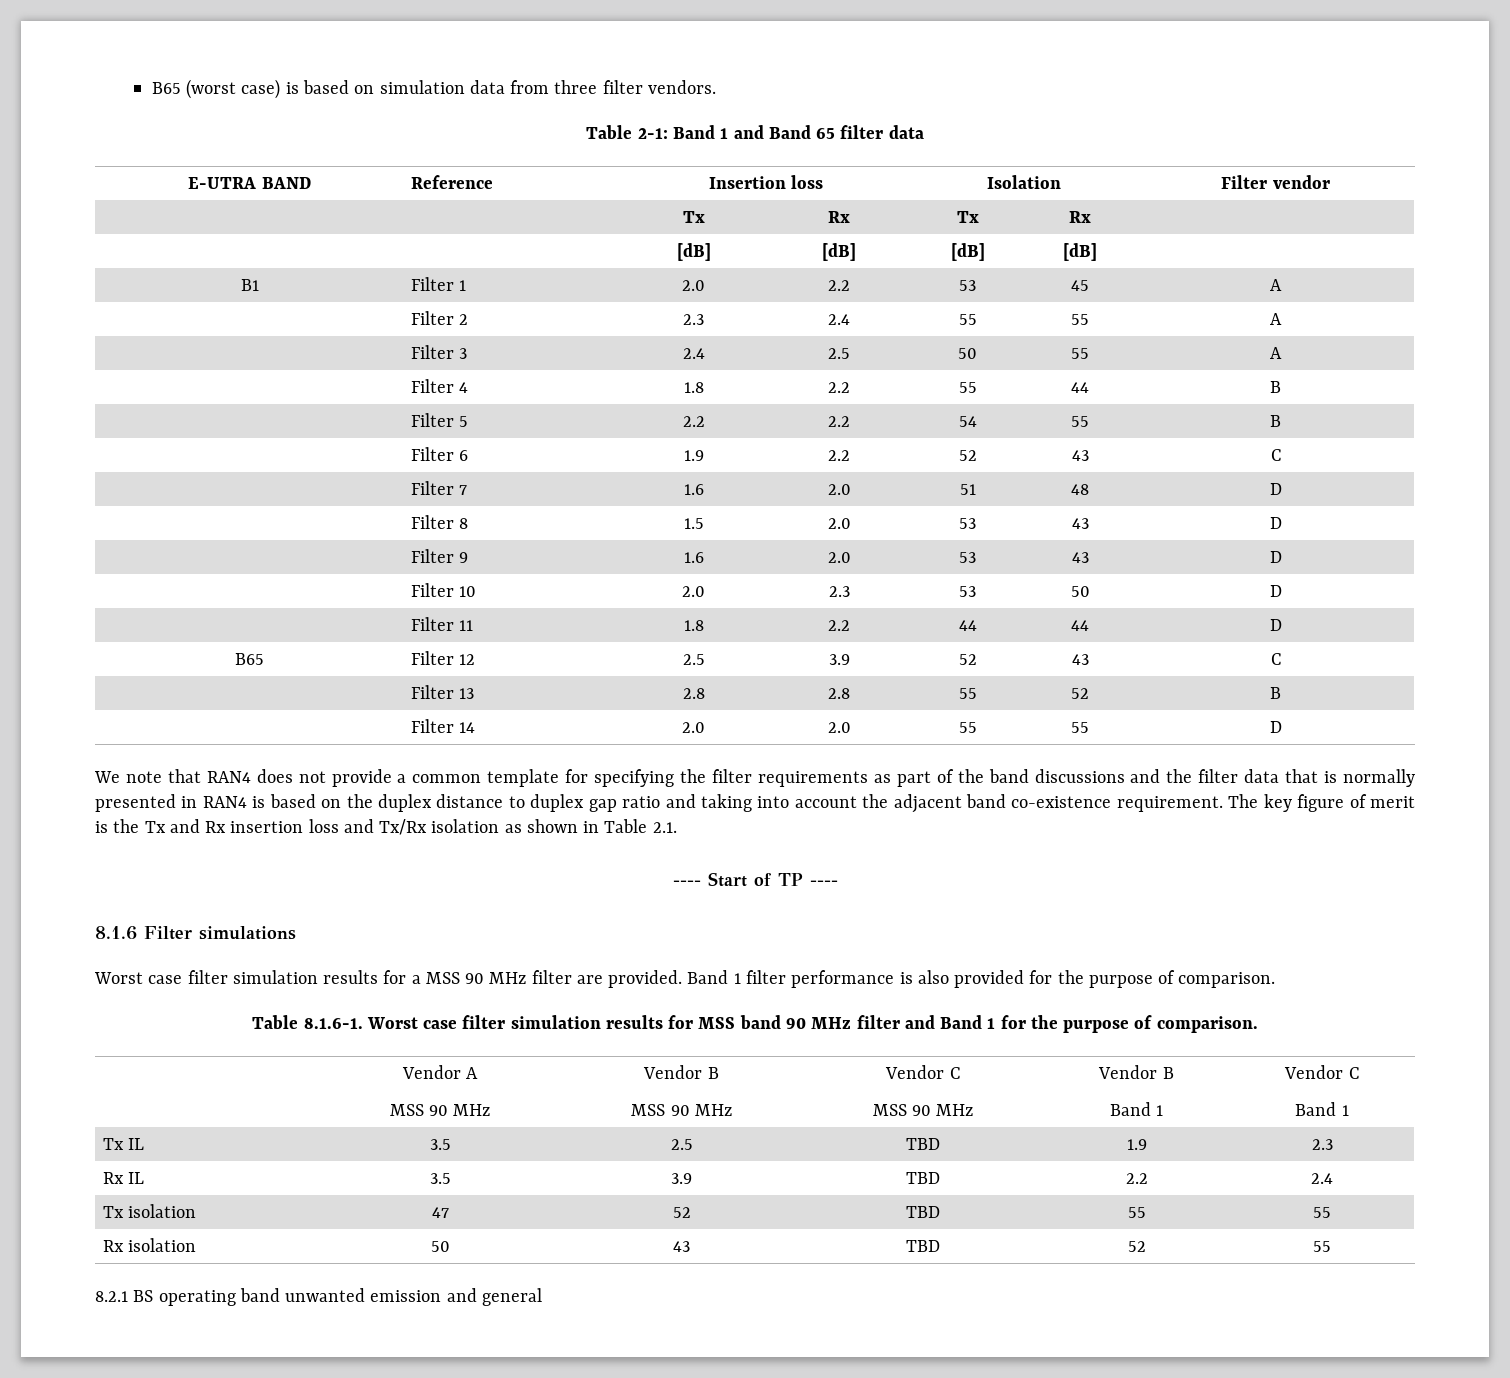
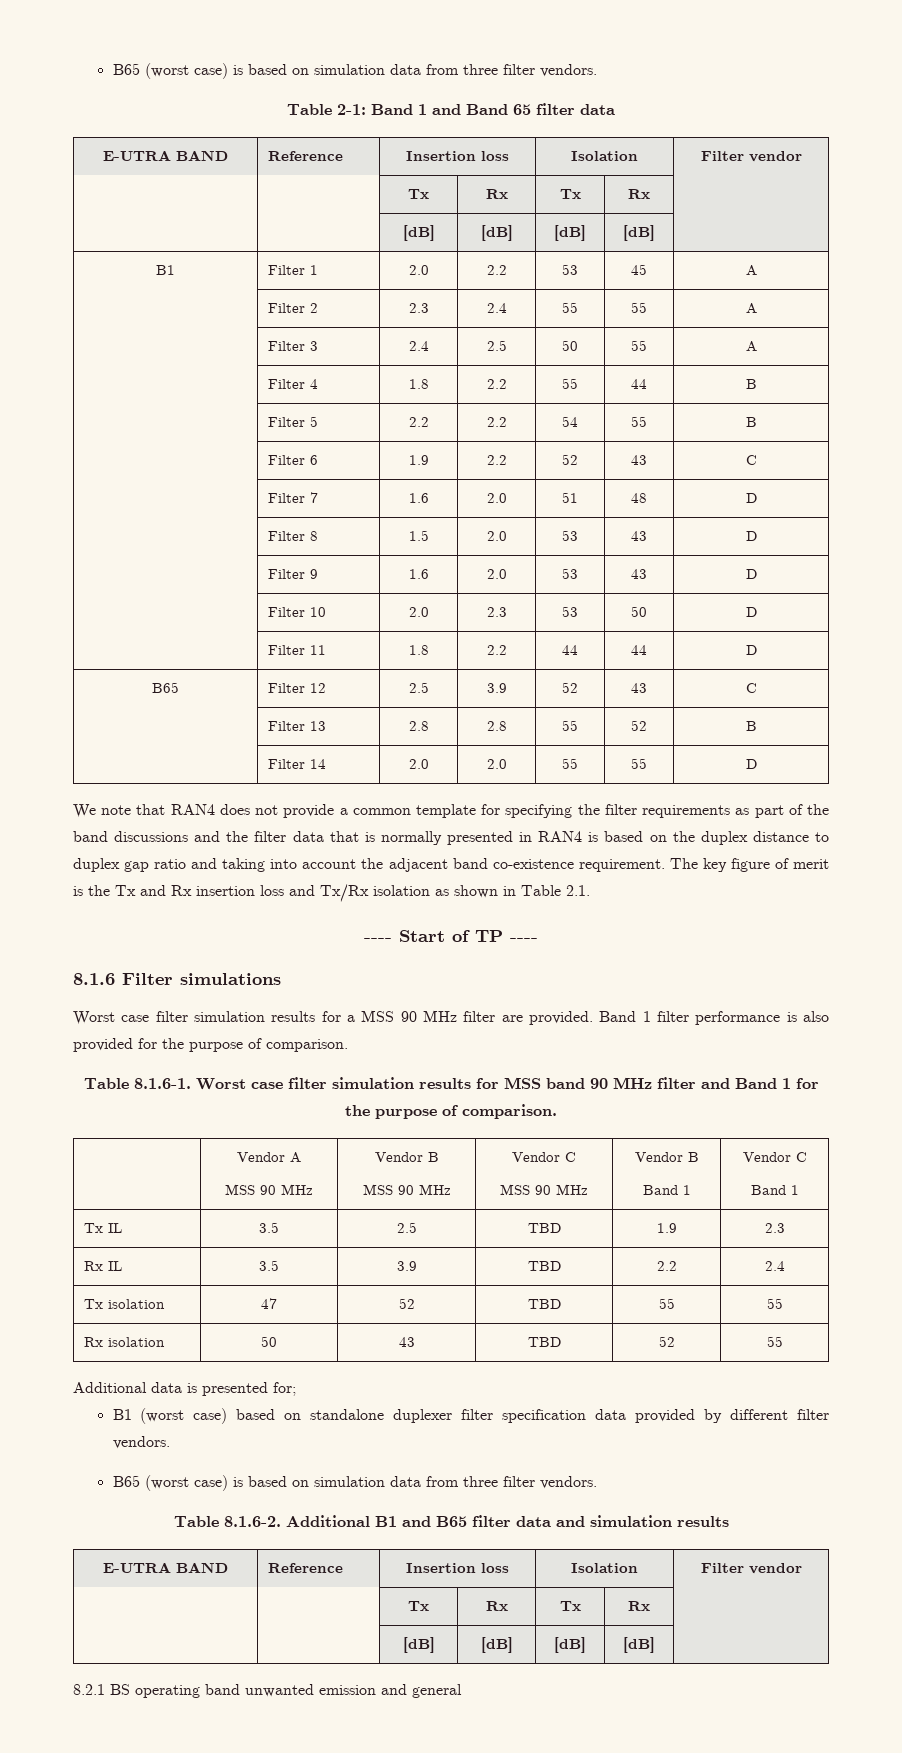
(1331, 1246) none -> [73,1382,296,1396] [112,1408,829,1424] [112,1436,170,1449] [112,1475,597,1491] [173,1515,729,1527] [103,1562,228,1573] [268,1563,344,1573] [406,1563,509,1573] [571,1563,638,1573] [700,1563,802,1574] [408,1601,429,1611] [485,1601,508,1611] [559,1601,581,1611] [628,1601,650,1611] [402,1637,435,1653] [480,1637,513,1653] [554,1637,586,1653] [623,1637,655,1653] // Additional data is presented for; // B1 (worst case) based on standalone duplexer filter specification data provided by different filter vendors. // B65 (worst case) is based on simulation data from three filter vendors. // Table 8.1.6-2. Additional B1 and B65 filter data and simulation results // E-UTRA BAND | Reference | Insertion loss | Isolation | Filter vendor // | | Tx | Rx | Tx | Rx | // | | [dB] | [dB] | [dB] | [dB] |

